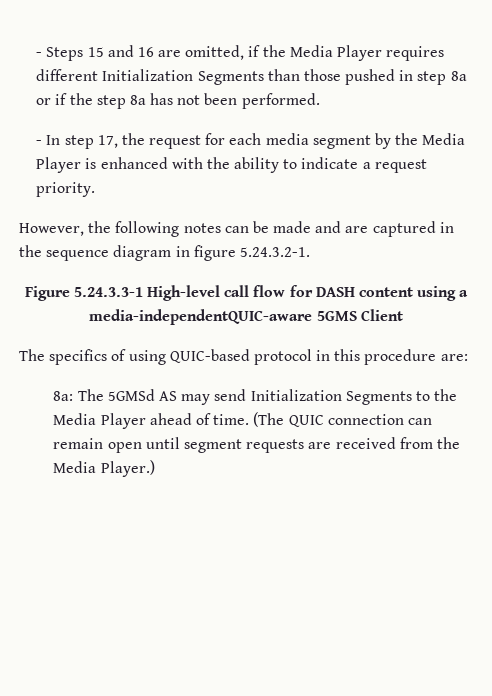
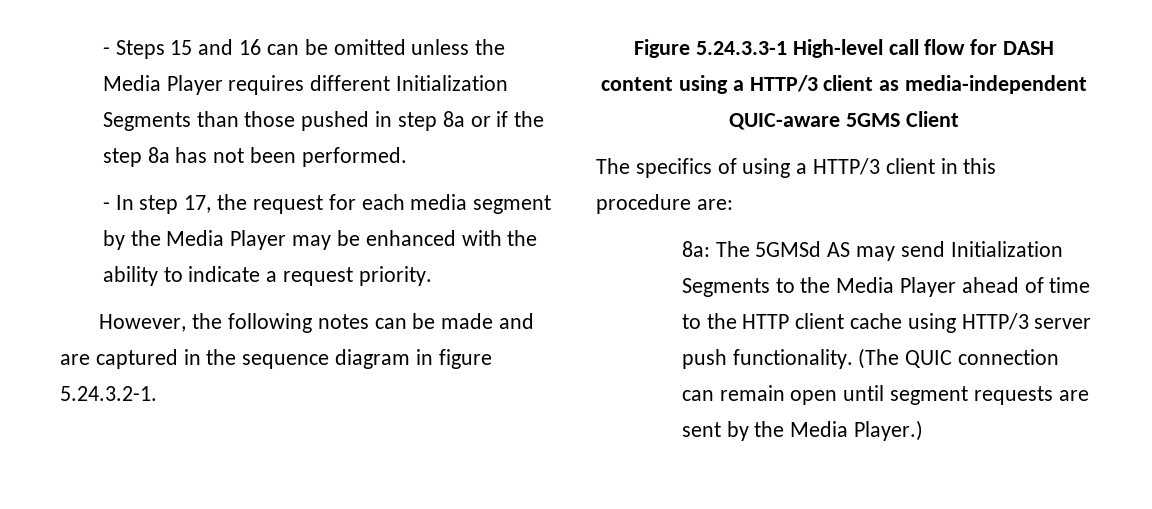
[158,45,261,60] are omitted, if -> [266,39,470,55] can be omitted unless
[85,158,97,169] is -> [292,230,360,250] may be
[89,309,313,325] media-independentQUIC-aware -> [749,75,1087,94] [729,113,841,130] HTTP/3 client as media-independent QUIC-aware
[169,349,312,365] QUIC-based protocol -> [796,158,935,175] a HTTP/3 client
[213,414,250,425] time. -> [1049,277,1091,293] [681,313,1092,333] [681,349,853,369] time to the HTTP client cache using HTTP/3 server push functionality.
[335,437,433,449] received from -> [681,421,749,441] sent by

